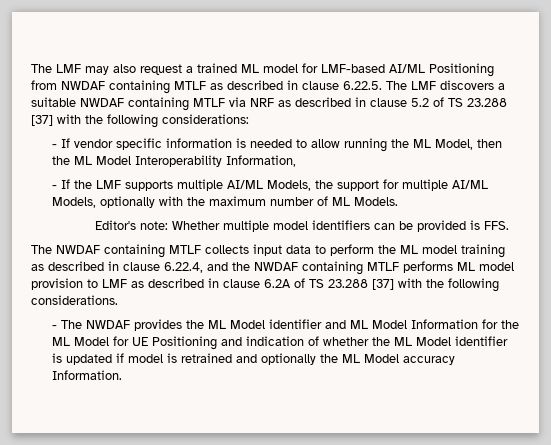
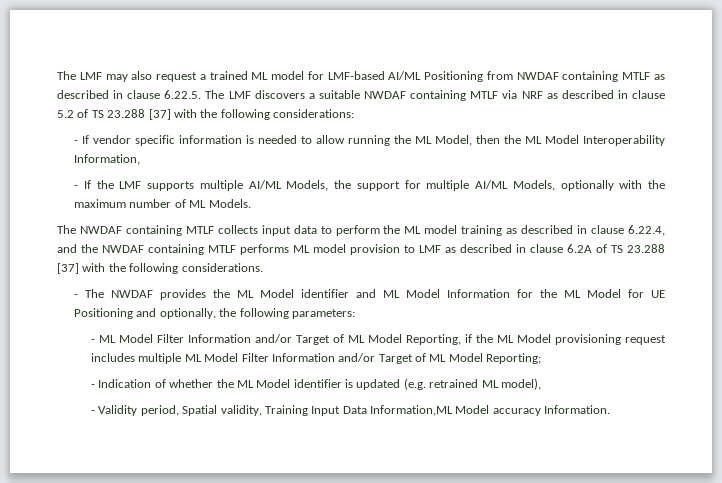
[94,220,509,232] // Editor's note: Whether multiple model identifiers can be provided is FFS. -> (251, 203) none
[246,336,305,346] indication -> [159,308,355,319] [91,334,666,345] [91,353,542,364] [91,379,152,388] optionally, the following parameters: // - ML Model Filter Information and/or Target of ML Model Reporting, if the ML Model provisioning request includes multiple ML Model Filter Information and/or Target of ML Model Reporting; // - Indication
[116,353,361,365] if model is retrained and optionally the ML -> [403,378,541,390] [91,405,454,416] (e.g. retrained ML model), // - Validity period, Spatial validity, Training Input Data Information,ML

